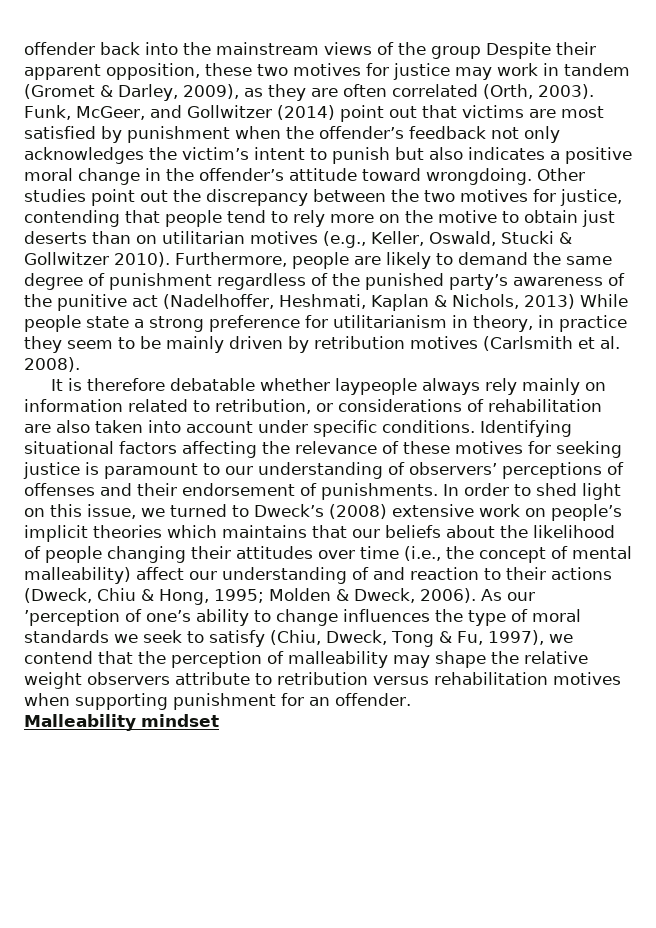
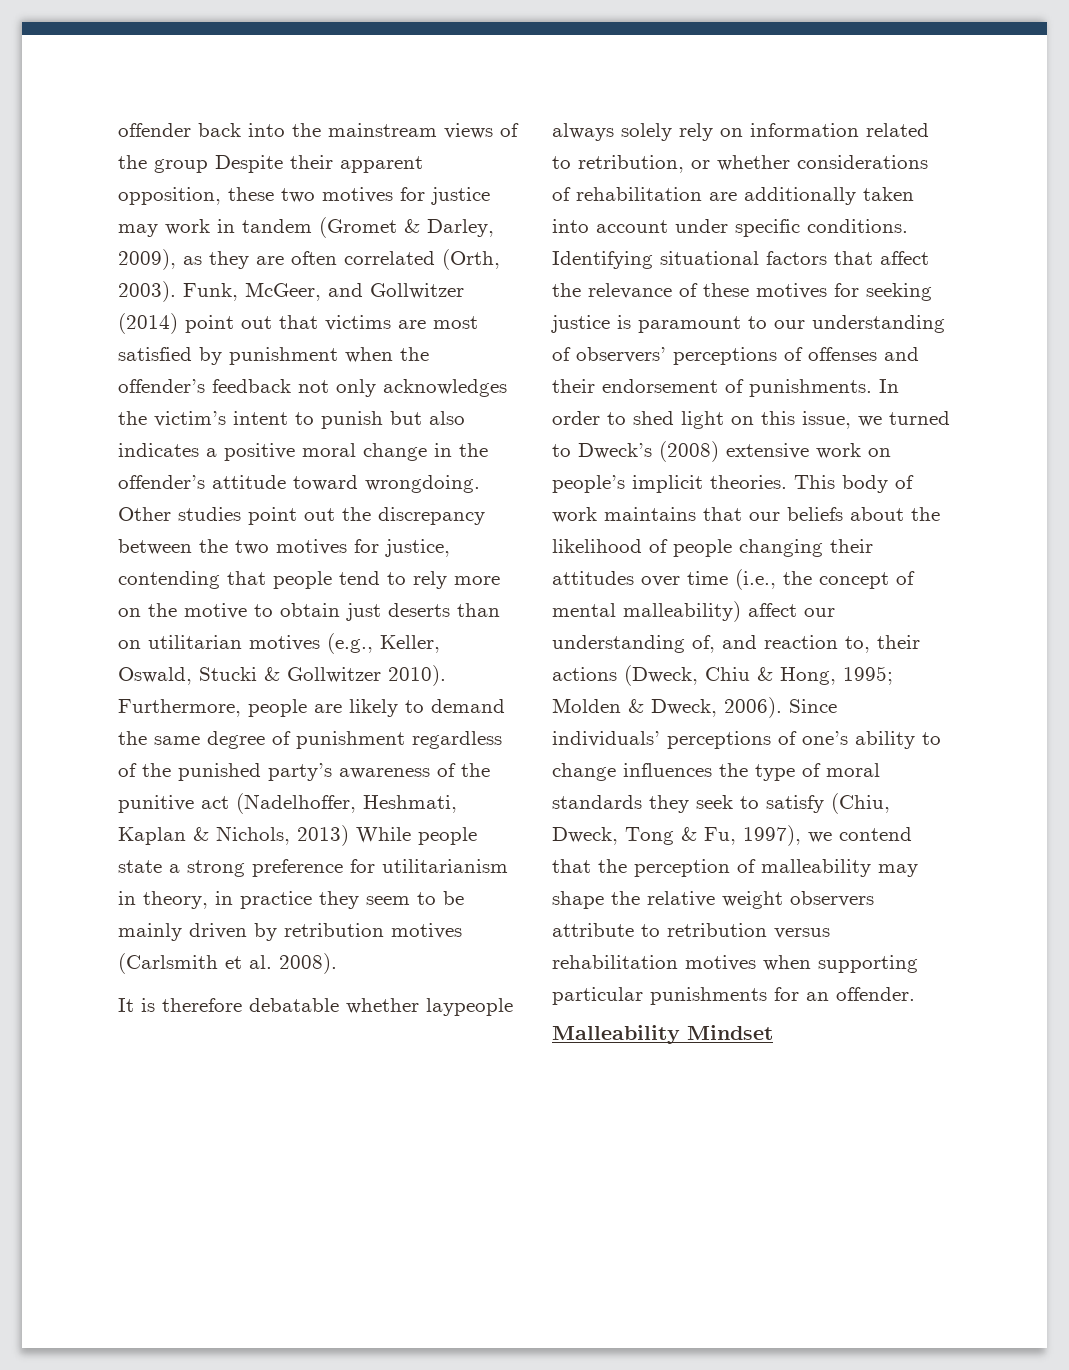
[484,378,580,395] rely mainly -> [621,123,713,141] solely rely
(333, 407) none -> [717,155,790,171] whether
[56,420,90,433] also -> [744,187,856,205] additionally
[182,441,257,458] affecting -> [834,251,929,265] that affect
[93,525,217,538] theories which -> [710,475,914,493] [552,507,597,523] theories. This body of work
[352,567,369,580] of -> [692,635,715,653] of,
[484,568,501,580] to -> [845,636,870,653] to,
[481,589,535,601] [24,609,120,626] As our ’perception -> [789,699,837,713] [552,731,771,749] Since individuals’ perceptions
[114,634,138,643] we -> [649,795,689,813] they
[173,693,276,710] punishment -> [552,987,767,1005] particular punishments
[141,714,219,727] mindset -> [687,1025,773,1040] Mindset

